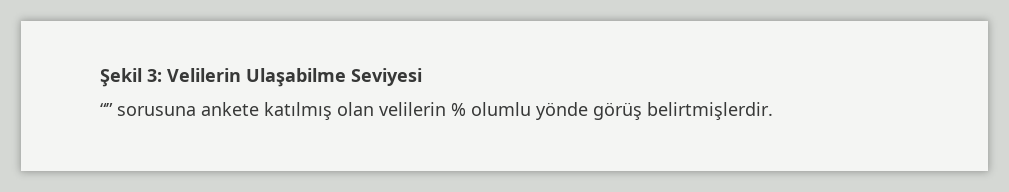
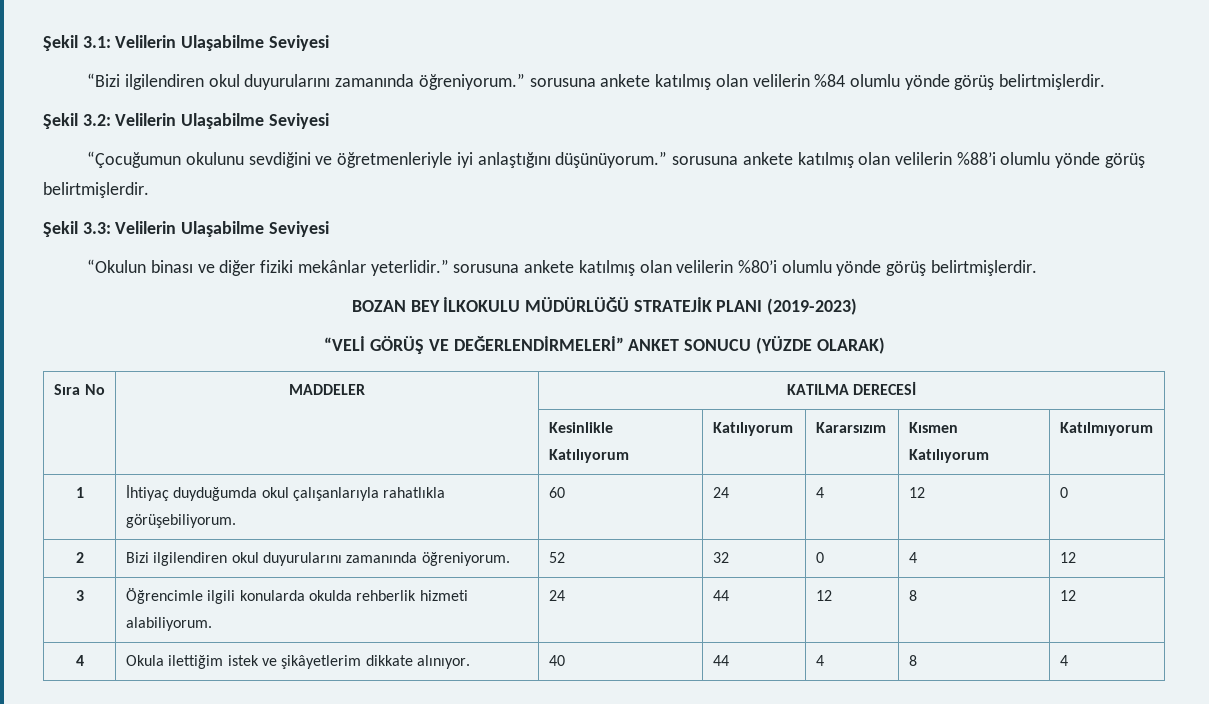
[100,68,422,87] [100,102,773,120] Şekil 3: Velilerin Ulaşabilme Seviyesi // “” sorusuna ankete katılmış olan velilerin % olumlu yönde görüş belirtmişlerdir. -> [43,35,329,51] [87,73,1106,90] [43,113,329,129] [87,151,1145,168] [43,182,149,198] [43,221,329,237] [87,259,1037,276] [351,297,858,315] [324,336,885,354] [54,384,105,395] [289,384,365,395] [786,381,917,395] [548,422,613,433] [548,449,629,463] [712,422,793,436] [815,422,886,433] [908,422,958,433] [908,449,989,463] [1059,422,1153,436] [75,487,84,498] [125,485,446,501] [125,514,236,528] [548,487,565,498] [712,487,729,498] [815,487,824,498] [908,487,925,498] [1059,487,1068,498] [75,552,84,563] [125,552,510,566] [548,552,565,563] [712,552,729,563] [815,552,824,563] [908,552,917,563] [1059,552,1076,563] [75,590,84,601] [125,588,468,604] [125,617,212,631] [548,590,565,601] [712,590,729,601] [815,590,832,601] [908,590,917,601] [1059,590,1076,601] [75,655,84,666] [125,655,470,669] [548,655,565,666] [712,655,729,666] [815,655,824,666] [908,655,917,666] [1059,655,1068,666] Şekil 3.1: Velilerin Ulaşabilme Seviyesi // “Bizi ilgilendiren okul duyurularını zamanında öğreniyorum.” sorusuna ankete katılmış olan velilerin %84 olumlu yönde görüş belirtmişlerdir. // Şekil 3.2: Velilerin Ulaşabilme Seviyesi // “Çocuğumun okulunu sevdiğini ve öğretmenleriyle iyi anlaştığını düşünüyorum.” sorusuna ankete katılmış olan velilerin %88’i olumlu yönde görüş belirtmişlerdir. // Şekil 3.3: Velilerin Ulaşabilme Seviyesi // “Okulun binası ve diğer fiziki mekânlar yeterlidir.” sorusuna ankete katılmış olan velilerin %80’i olumlu yönde görüş belirtmişlerdir. // BOZAN BEY İLKOKULU MÜDÜRLÜĞÜ STRATEJİK PLANI (2019-2023) // “VELİ GÖRÜŞ VE DEĞERLENDİRMELERİ” ANKET SONUCU (YÜZDE OLARAK) // Sıra No | MADDELER | KATILMA DERECESİ // | | Kesinlikle Katılıyorum | Katılıyorum | Kararsızım | Kısmen Katılıyorum | Katılmıyorum // 1 | İhtiyaç duyduğumda okul çalışanlarıyla rahatlıkla görüşebiliyorum. | 60 | 24 | 4 | 12 | 0 // 2 | Bizi ilgilendiren okul duyurularını zamanında öğreniyorum. | 52 | 32 | 0 | 4 | 12 // 3 | Öğrencimle ilgili konularda okulda rehberlik hizmeti alabiliyorum. | 24 | 44 | 12 | 8 | 12 // 4 | Okula ilettiğim istek ve şikâyetlerim dikkate alınıyor. | 40 | 44 | 4 | 8 | 4

